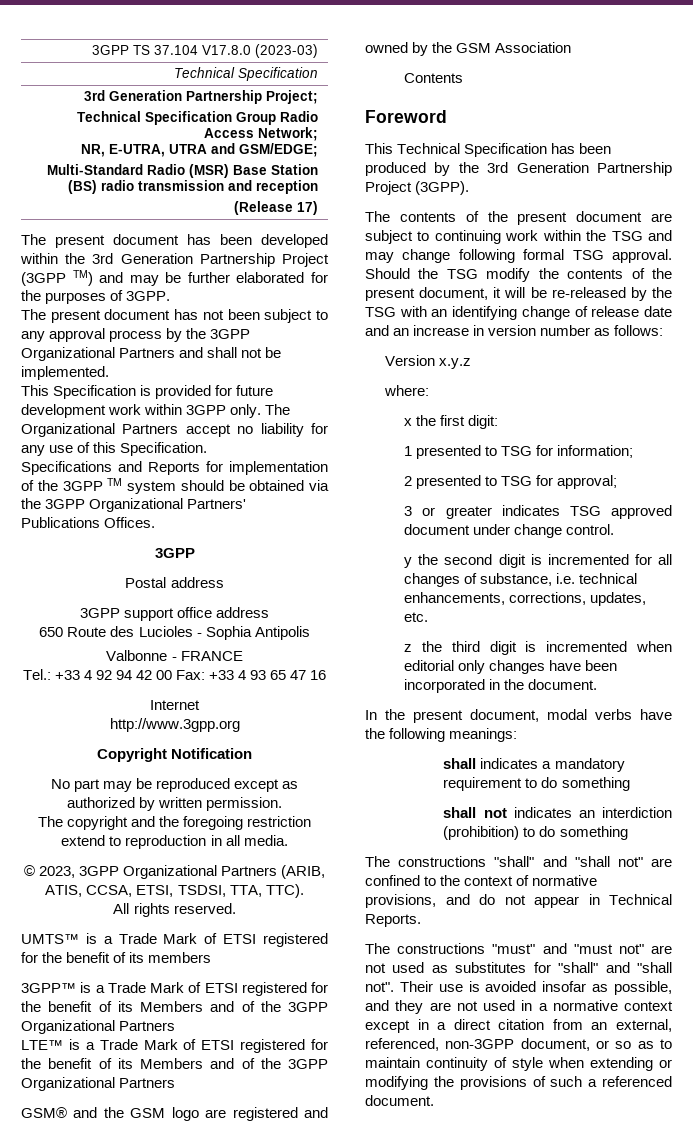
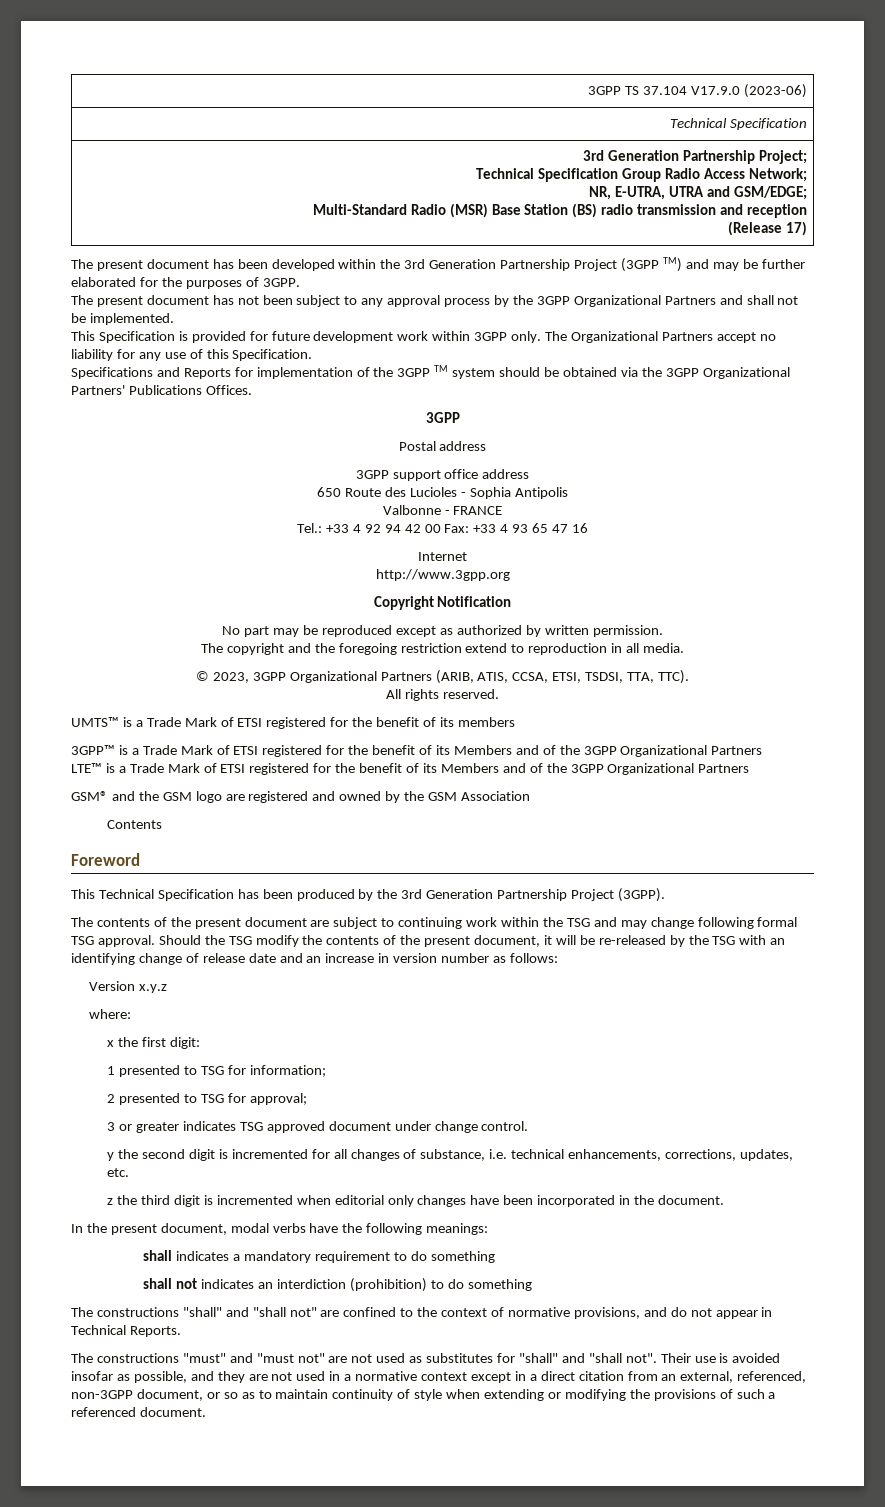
[202,44,319,58] V17.8.0 (2023-03) -> [691,84,807,98] V17.9.0 (2023-06)

